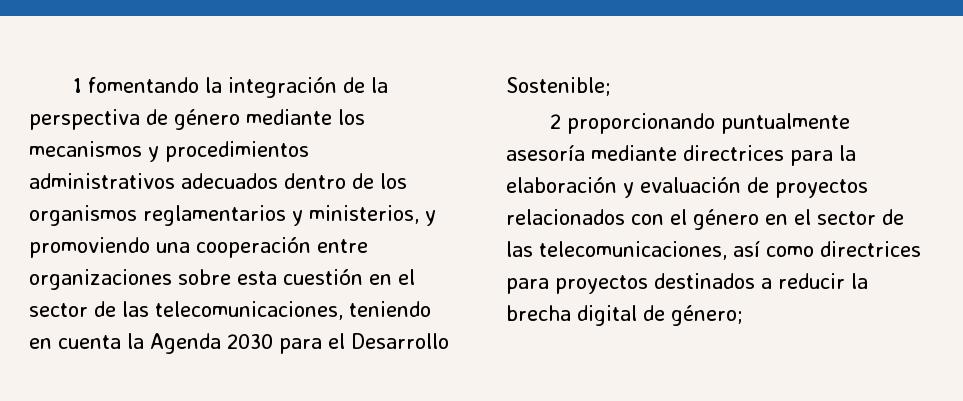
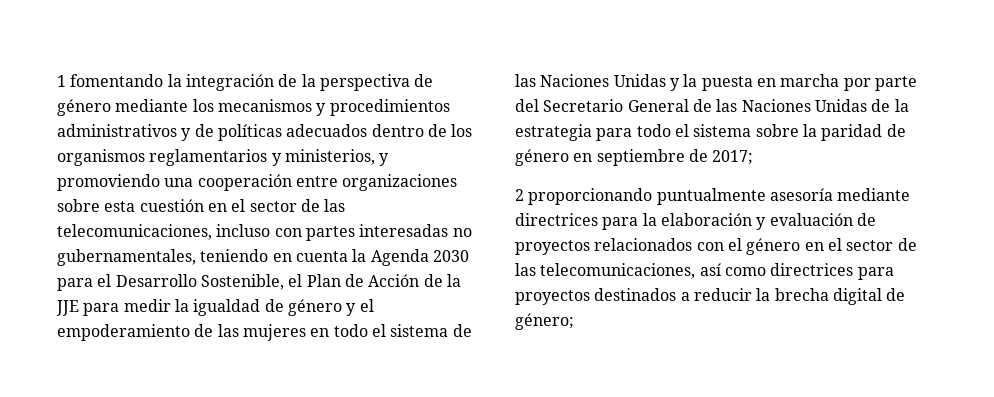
(175, 181) none -> [181,124,282,141] y de políticas
(343, 310) none -> [216,224,472,241] [57,249,196,266] incluso con partes interesadas no gubernamentales,
[506,77,611,96] Sostenible; -> [200,274,461,290] [56,299,374,316] [57,324,472,341] [515,74,917,91] [515,99,909,112] [515,124,906,141] [515,149,754,166] Sostenible, el Plan de Acción de la JJE para medir la igualdad de género y el empoderamiento de las mujeres en todo el sistema de las Naciones Unidas y la puesta en marcha por parte del Secretario General de las Naciones Unidas de la estrategia para todo el sistema sobre la paridad de género en septiembre de 2017;

